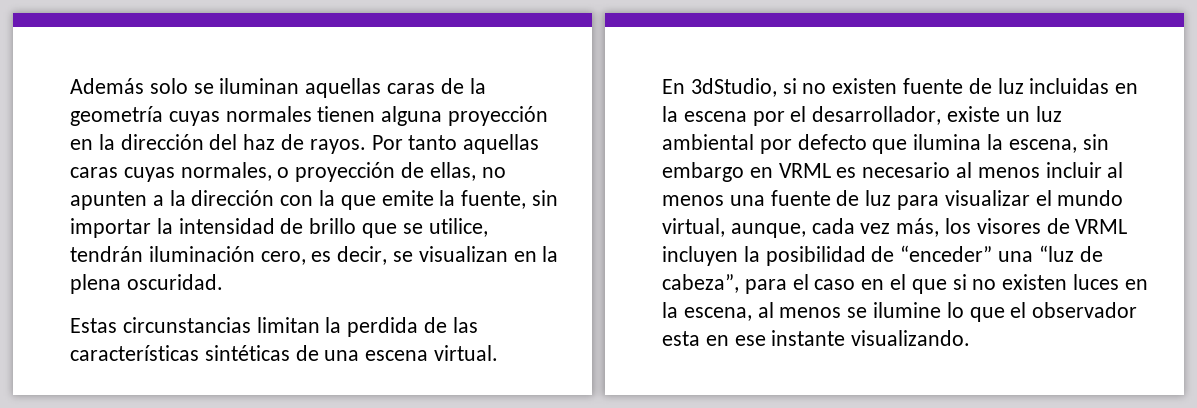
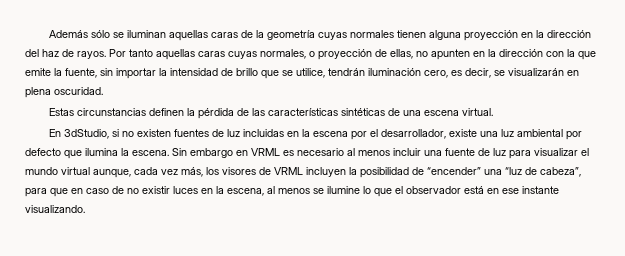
[149,78,188,94] solo -> [91,30,111,38] sólo
[152,195,164,206] a -> [473,51,485,57] en
[418,246,559,262] visualizan en la -> [508,68,579,76] visualizarán en
[256,317,419,337] limitan la perdida -> [149,108,235,119] definen la pérdida
[903,78,964,94] fuente -> [174,129,210,137] fuentes
[1005,111,1030,122] un -> [480,131,499,137] una
[1008,134,1109,153] escena, sin -> [132,148,187,156] escena. Sin
[1107,162,1124,178] [662,195,724,206] al menos -> (421, 152) none
[662,218,725,237] virtual, -> [61,167,90,175] virtual
[900,245,993,262] “enceder” -> [427,167,481,175] “encender”
[792,274,1068,294] el caso en el que si no existen -> [50,186,170,197] que en caso de no existir
[662,331,700,346] esta -> [464,186,484,194] está

